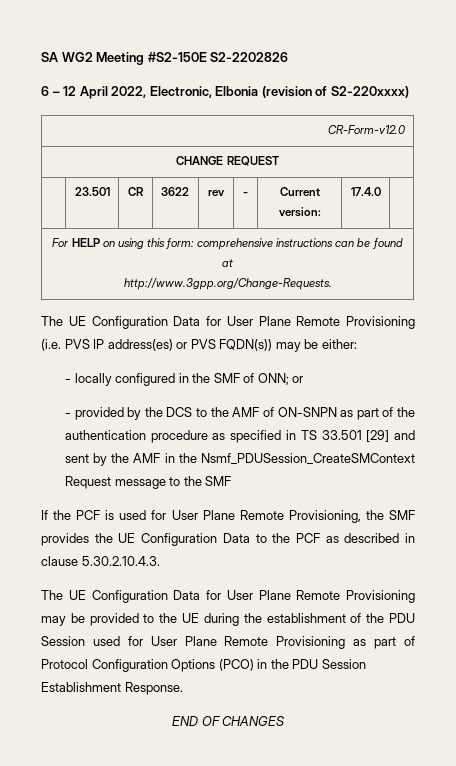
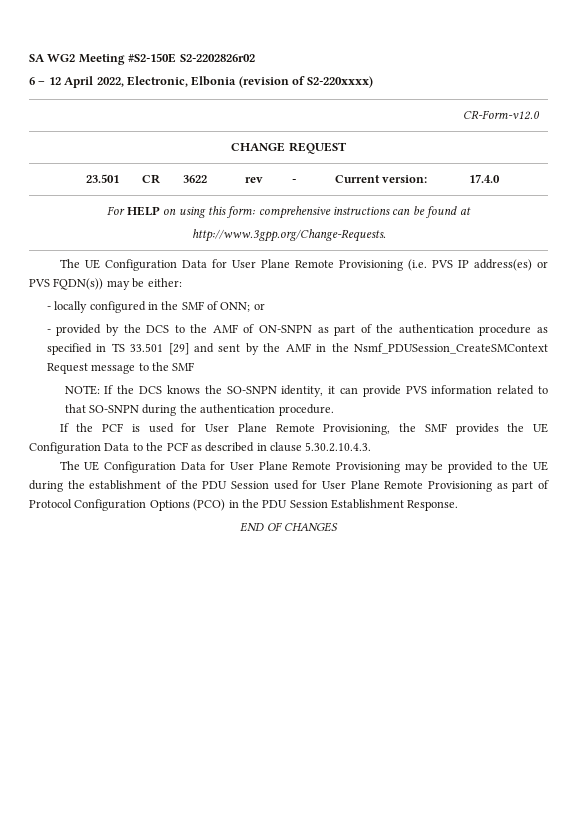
[210,52,289,62] S2-2202826 -> [179,54,255,62] S2-2202826r02
(232, 481) none -> [64,385,549,397] [64,404,334,416] // NOTE: If the DCS knows the SO-SNPN identity, it can provide PVS information related to that SO-SNPN during the authentication procedure.

